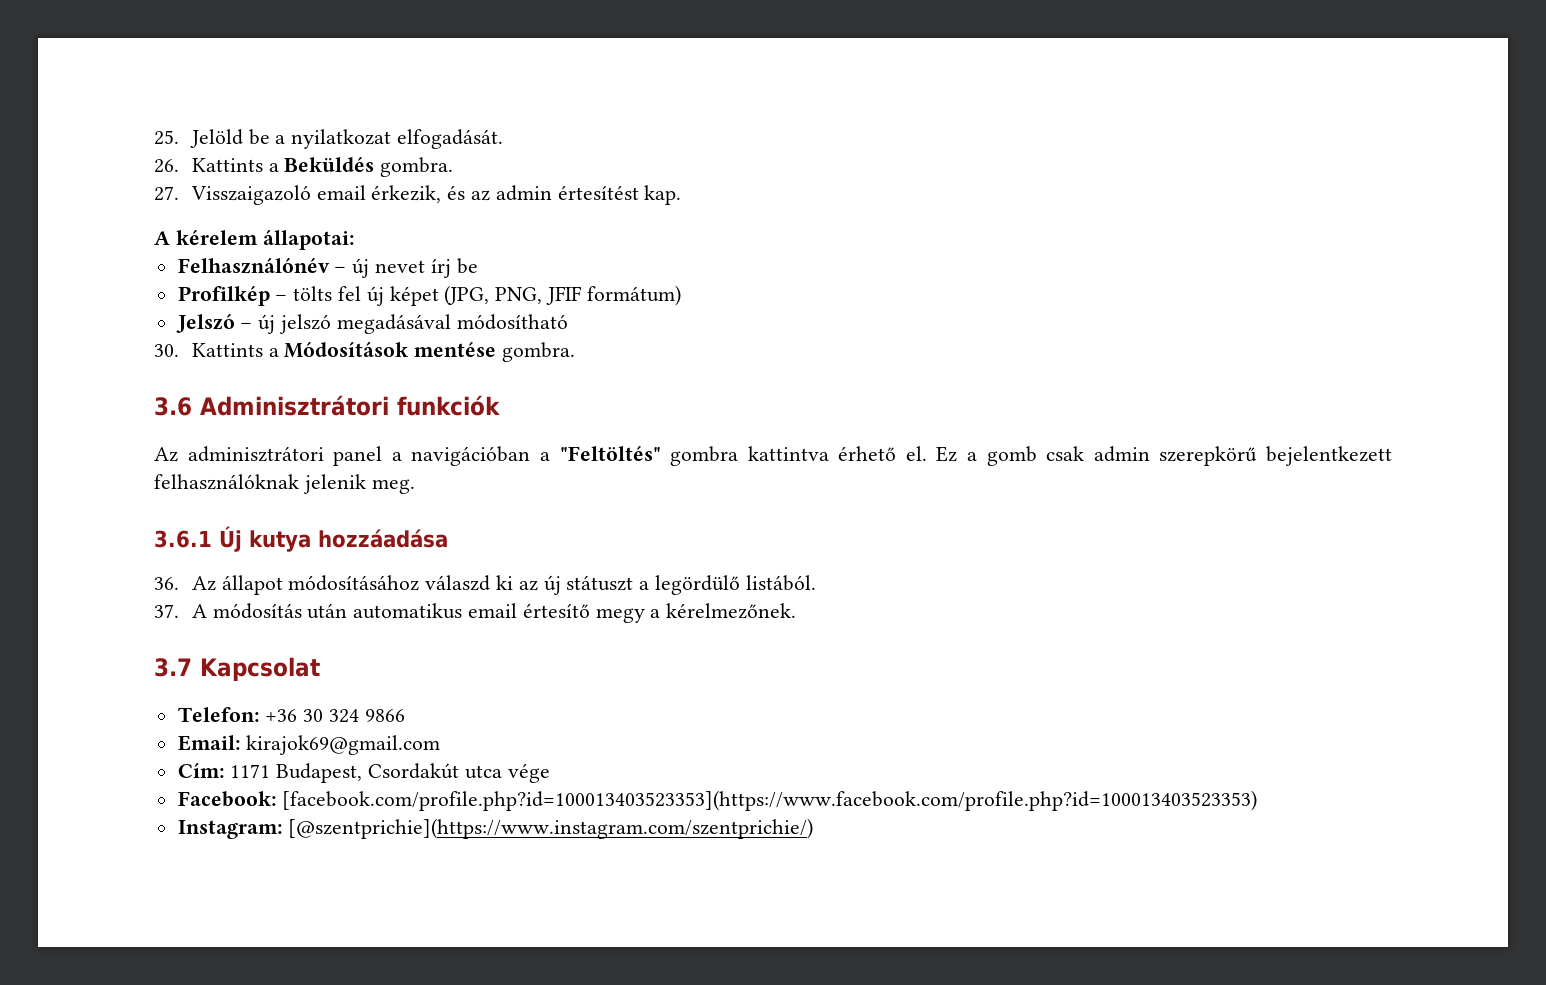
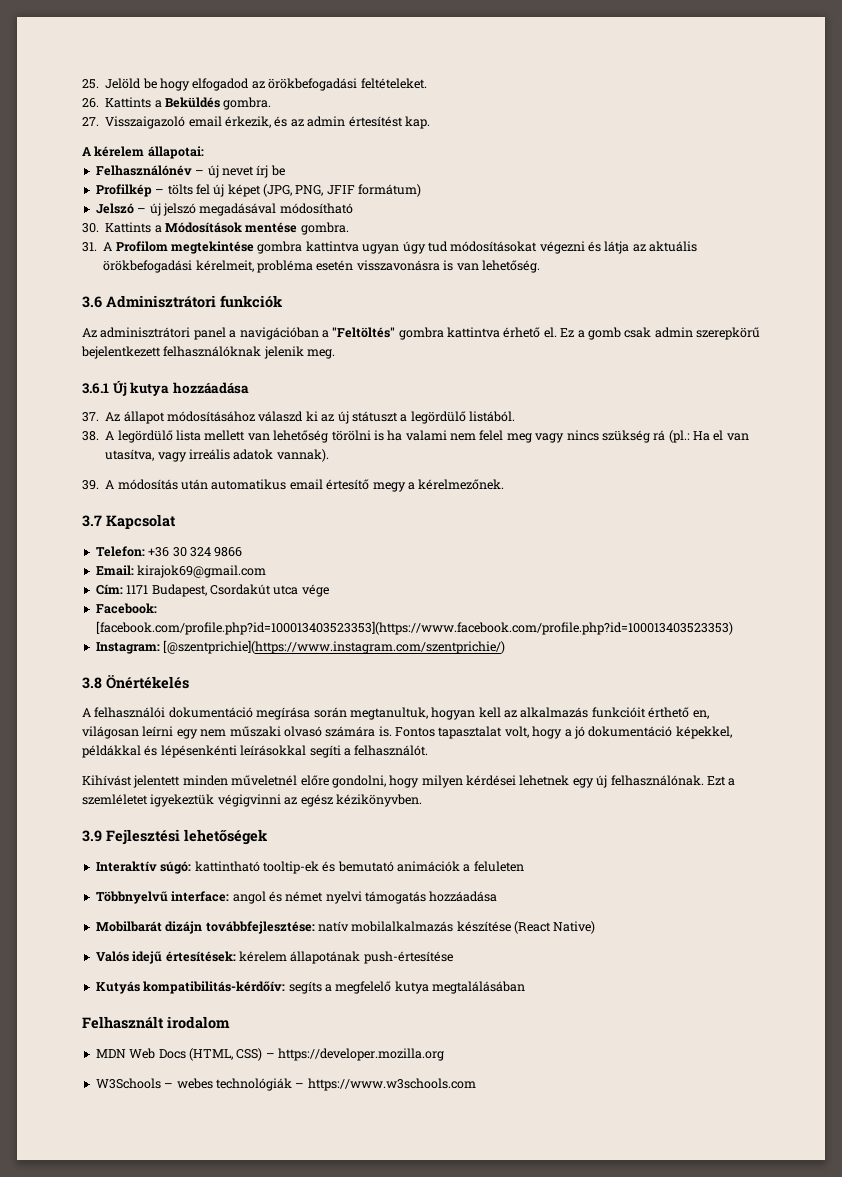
[275,129,503,149] a nyilatkozat elfogadását. -> [160,78,427,91] hogy elfogadod az örökbefogadási feltételeket.
(575, 352) none -> [82,241,698,254] [103,260,540,273] // 31. A Profilom megtekintése gombra kattintva ugyan úgy tud módosításokat végezni és látja az aktuális örökbefogadási kérelmeit, probléma esetén visszavonásra is van lehetőség.
[154,577,179,590] 36. -> [82,412,99,422] 37.
[154,604,179,618] 37. -> [82,430,749,443] [105,449,329,462] [82,480,99,490] 38. A legördülő lista mellett van lehetőség törölni is ha valami nem felel meg vagy nincs szükség rá (pl.: Ha el van utasítva, vagy irreális adatok vannak). // 39.
(814, 828) none -> [82,675,189,689] [82,707,709,720] [82,726,732,739] [82,745,429,758] [82,775,736,788] [82,794,422,807] [82,829,268,845] [95,861,524,874] [95,891,498,904] [95,921,596,934] [95,951,453,964] [95,981,525,994] [82,1016,230,1029] [95,1048,444,1061] [95,1078,476,1091] // 3.8 Önértékelés // A felhasználói dokumentáció megírása során megtanultuk, hogyan kell az alkalmazás funkcióit érthető en, világosan leírni egy nem műszaki olvasó számára is. Fontos tapasztalat volt, hogy a jó dokumentáció képekkel, példákkal és lépésenkénti leírásokkal segíti a felhasználót. // Kihívást jelentett minden műveletnél előre gondolni, hogy milyen kérdései lehetnek egy új felhasználónak. Ezt a szemléletet igyekeztük végigvinni az egész kézikönyvben. // 3.9 Fejlesztési lehetőségek // Interaktív súgó: kattintható tooltip-ek és bemutató animációk a feluleten // Többnyelvű interface: angol és német nyelvi támogatás hozzáadása // Mobilbarát dizájn továbbfejlesztése: natív mobilalkalmazás készítése (React Native) // Valós idejű értesítések: kérelem állapotának push-értesítése // Kutyás kompatibilitás-kérdőív: segíts a megfelelő kutya megtalálásában // Felhasznált irodalom // MDN Web Docs (HTML, CSS) – https://developer.mozilla.org // W3Schools – webes technológiák – https://www.w3schools.com

